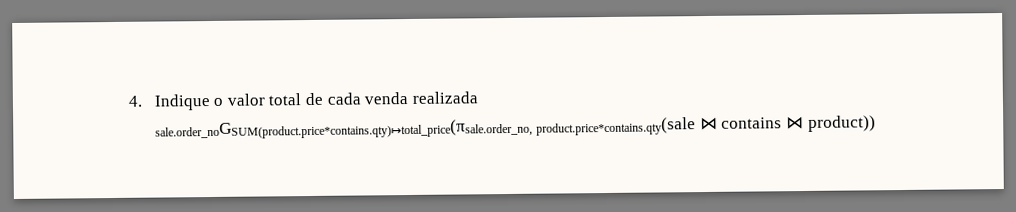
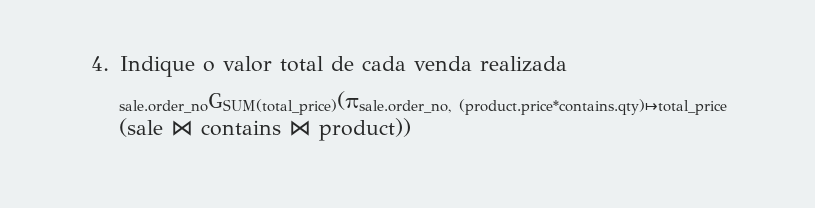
[154,117,697,140] sale.order_noGSUM(product.price*contains.qty)↦total_price(πsale.order_no, product.price*contains.qty(sale -> [119,91,728,115] [119,118,164,137] sale.order_noGSUM(total_price)(πsale.order_no, (product.price*contains.qty)↦total_price (sale

